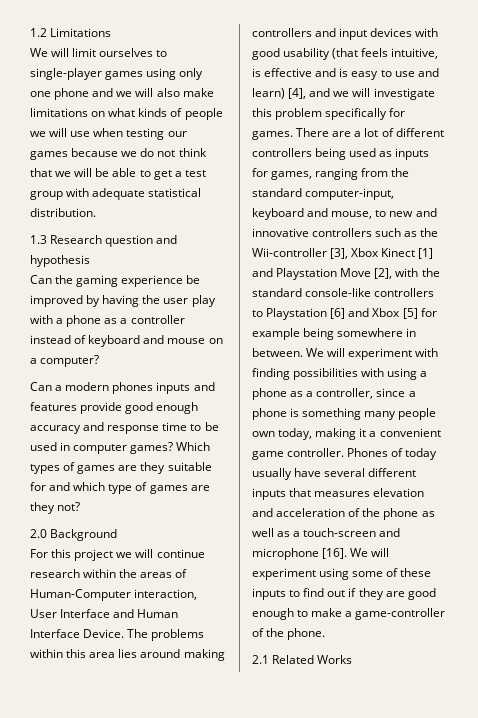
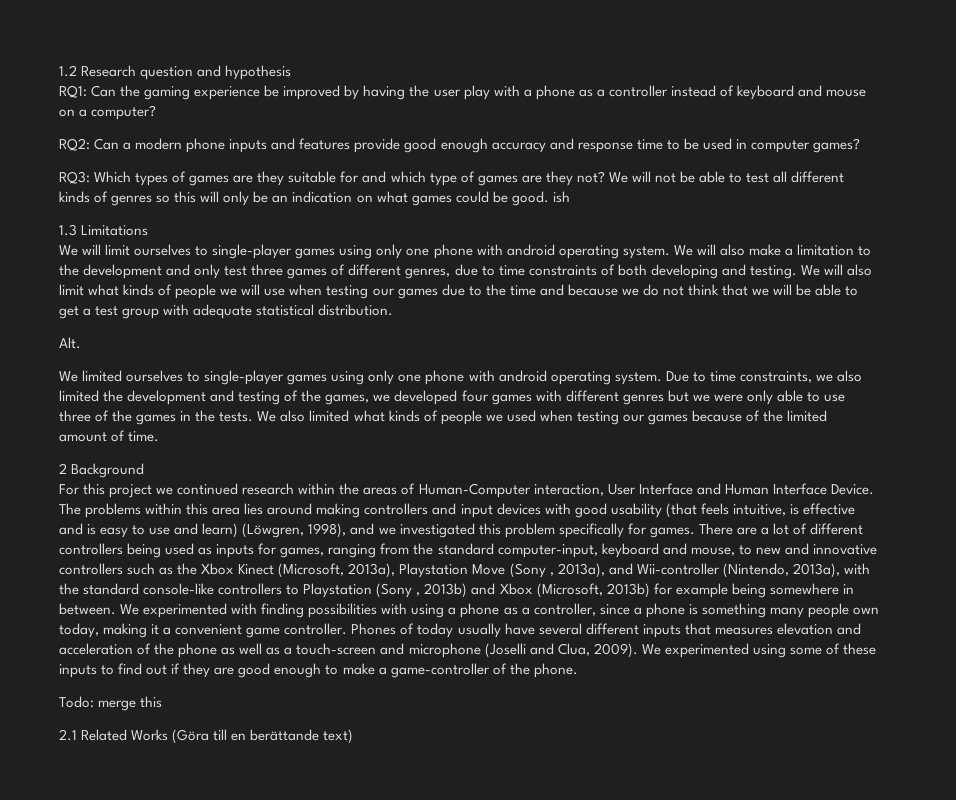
[50,28,112,37] [30,48,168,57] [30,68,204,80] [30,88,214,100] [30,108,223,120] [30,128,187,140] [30,148,207,160] [30,168,206,180] [30,188,202,200] [30,208,96,217] [30,235,47,244] Limitations // We will limit ourselves to single-player games using only one phone and we will also make limitations on what kinds of people we will use when testing our games because we do not think that we will be able to get a test group with adequate statistical distribution. // 1.3 -> (77, 71) none
(90, 261) none -> [59,85,87,98] RQ1:
(100, 361) none -> [59,138,90,151] RQ2:
[112,382,154,394] phones -> [186,138,226,153] phone
(174, 448) none -> [59,171,90,184] // RQ3:
[30,529,47,538] // 2.0 -> [608,171,845,183] [59,191,570,206] [59,224,149,236] [59,244,872,259] [59,264,873,279] [59,284,859,299] [59,304,394,319] [59,337,81,349] [59,370,862,385] [59,390,846,405] [59,410,828,425] [59,430,160,442] [59,463,67,474] We will not be able to test all different kinds of genres so this will only be an indication on what games could be good. ish // 1.3 Limitations // We will limit ourselves to single-player games using only one phone with android operating system. We will also make a limitation to the development and only test three games of different genres, due to time constraints of both developing and testing. We will also limit what kinds of people we will use when testing our games due to the time and because we do not think that we will be able to get a test group with adequate statistical distribution. // Alt. // We limited ourselves to single-player games using only one phone with android operating system. Due to time constraints, we also limited the development and testing of the games, we developed four games with different genres but we were only able to use three of the games in the tests. We also limited what kinds of people we used when testing our games because of the limited amount of time. // 2
[135,549,205,558] will continue -> [177,483,239,495] continued
[288,88,435,100] [4], and we will investigate -> [242,523,475,538] (Löwgren, 1998), and we investigated
[252,248,434,259] [252,268,393,280] Wii-controller [3], Xbox Kinect [1] and Playstation Move [2], -> [201,563,840,578] Xbox Kinect (Microsoft, 2013a), Playstation Move (Sony , 2013a), and Wii-controller (Nintendo, 2013a),
[330,308,418,319] [6] and Xbox [5] -> [376,583,650,598] (Sony , 2013b) and Xbox (Microsoft, 2013b)
[327,348,413,360] will experiment -> [143,603,228,618] experimented
[322,548,390,559] [252,568,316,580] [16]. We will experiment -> [484,643,749,658] (Joselli and Clua, 2009). We experimented
(326, 634) none -> [59,696,163,711] // Todo: merge this
(353, 659) none -> [172,729,354,744] (Göra till en berättande text)

